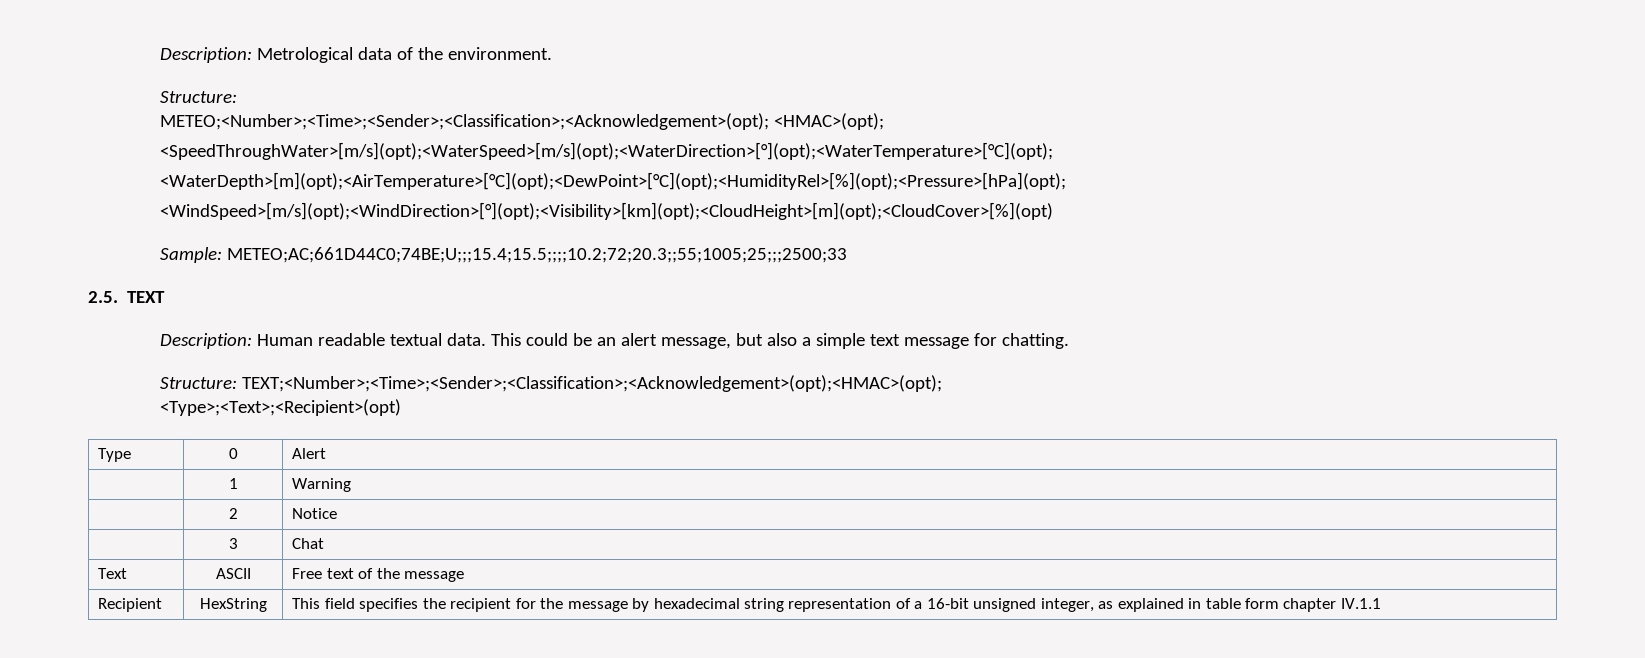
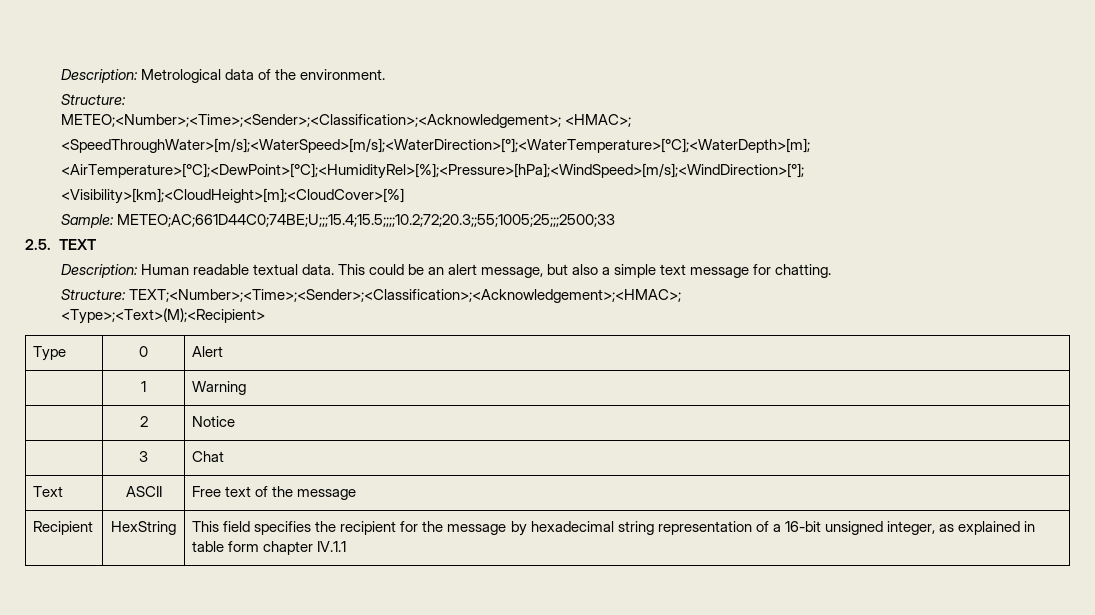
[159,113,884,130] [159,142,1053,160] [159,172,1066,190] [159,202,1053,220] METEO;<Number>;<Time>;<Sender>;<Classification>;<Acknowledgement>(opt); <HMAC>(opt); // <SpeedThroughWater>[m/s](opt);<WaterSpeed>[m/s](opt);<WaterDirection>[°](opt);<WaterTemperature>[°C](opt); // <WaterDepth>[m](opt);<AirTemperature>[°C](opt);<DewPoint>[°C](opt);<HumidityRel>[%](opt);<Pressure>[hPa](opt); // <WindSpeed>[m/s](opt);<WindDirection>[°](opt);<Visibility>[km](opt);<CloudHeight>[m](opt);<CloudCover>[%](opt) -> [60,114,631,128] [60,138,810,153] [60,163,804,179] [60,188,404,204] METEO;<Number>;<Time>;<Sender>;<Classification>;<Acknowledgement>; <HMAC>; // <SpeedThroughWater>[m/s];<WaterSpeed>[m/s];<WaterDirection>[°];<WaterTemperature>[°C];<WaterDepth>[m]; // <AirTemperature>[°C];<DewPoint>[°C];<HumidityRel>[%];<Pressure>[hPa];<WindSpeed>[m/s];<WindDirection>[°]; // <Visibility>[km];<CloudHeight>[m];<CloudCover>[%]
[241,375,942,392] [159,399,401,416] TEXT;<Number>;<Time>;<Sender>;<Classification>;<Acknowledgement>(opt);<HMAC>(opt); // <Type>;<Text>;<Recipient>(opt) -> [128,289,681,303] [60,308,265,324] TEXT;<Number>;<Time>;<Sender>;<Classification>;<Acknowledgement>;<HMAC>; // <Type>;<Text>(M);<Recipient>

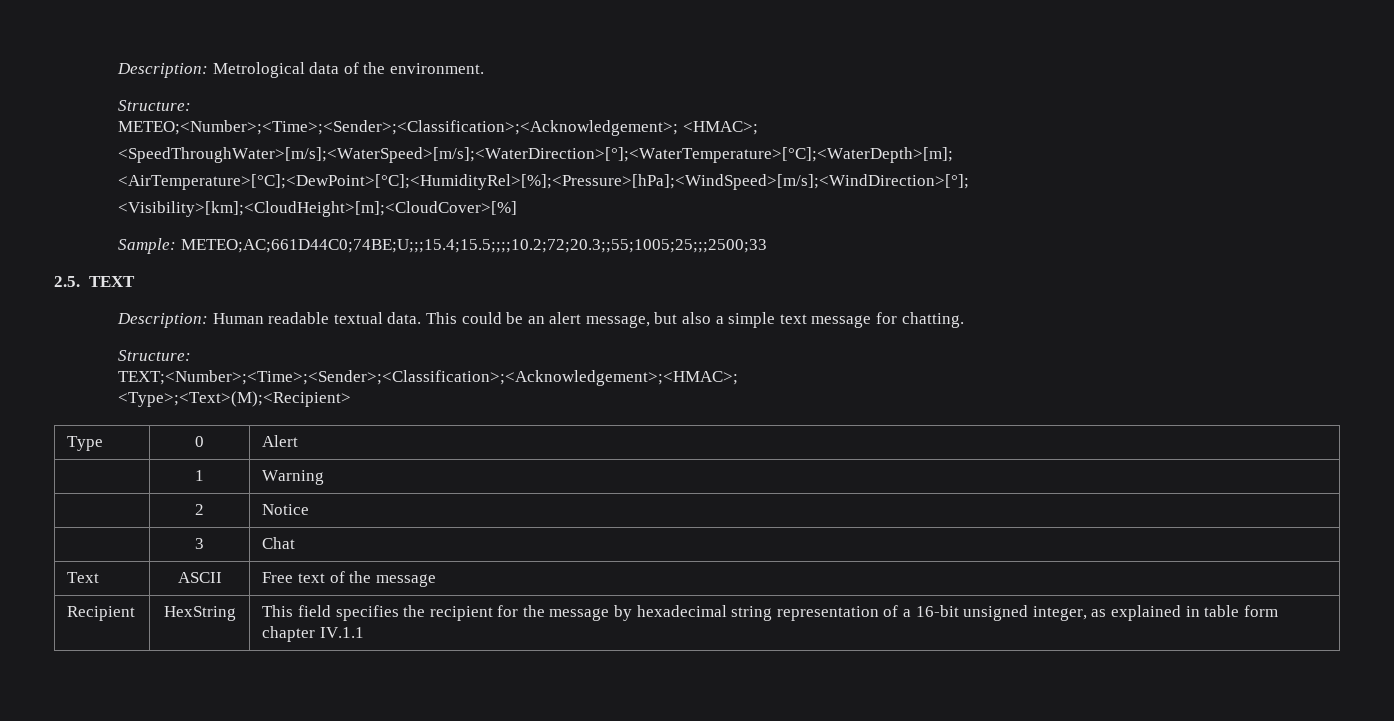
(126, 294) none -> (191, 355) //

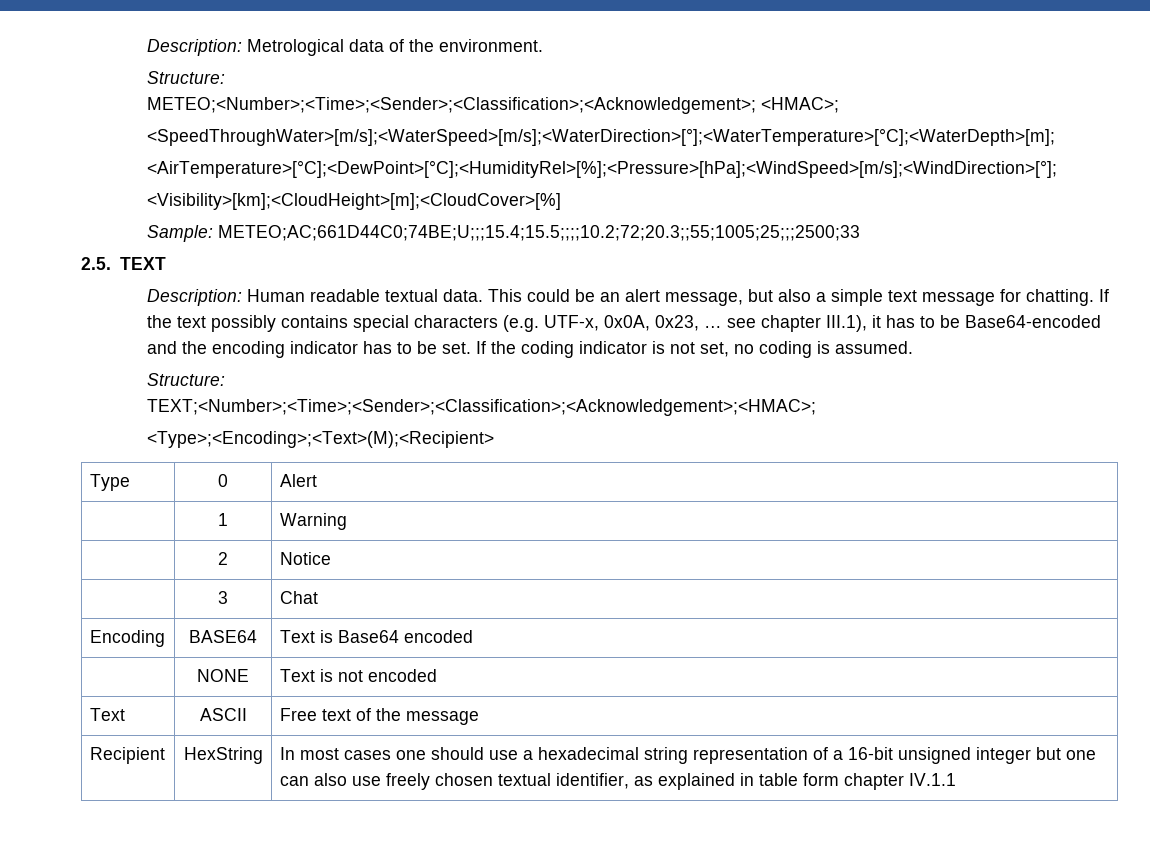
(964, 320) none -> [1098,289,1109,302] [146,315,1101,332] [146,341,913,358] If the text possibly contains special characters (e.g. UTF-x, 0x0A, 0x23, … see chapter III.1), it has to be Base64-encoded and the encoding indicator has to be set. If the coding indicator is not set, no coding is assumed.
[117,391,351,407] <Type>;<Text>(M);<Recipient> -> [146,431,494,448] <Type>;<Encoding>;<Text>(M);<Recipient>
(296, 543) none -> [89,630,165,647] [189,630,257,643] [279,630,473,643] [197,669,249,682] [279,669,437,682] // Encoding | BASE64 | Text is Base64 encoded // | NONE | Text is not encoded
[262,605,633,621] This field specifies the recipient for the message by -> [279,747,533,760] In most cases one should use a
[1032,606,1087,621] integer, -> [975,747,1096,764] [279,773,629,790] integer but one can also use freely chosen textual identifier,

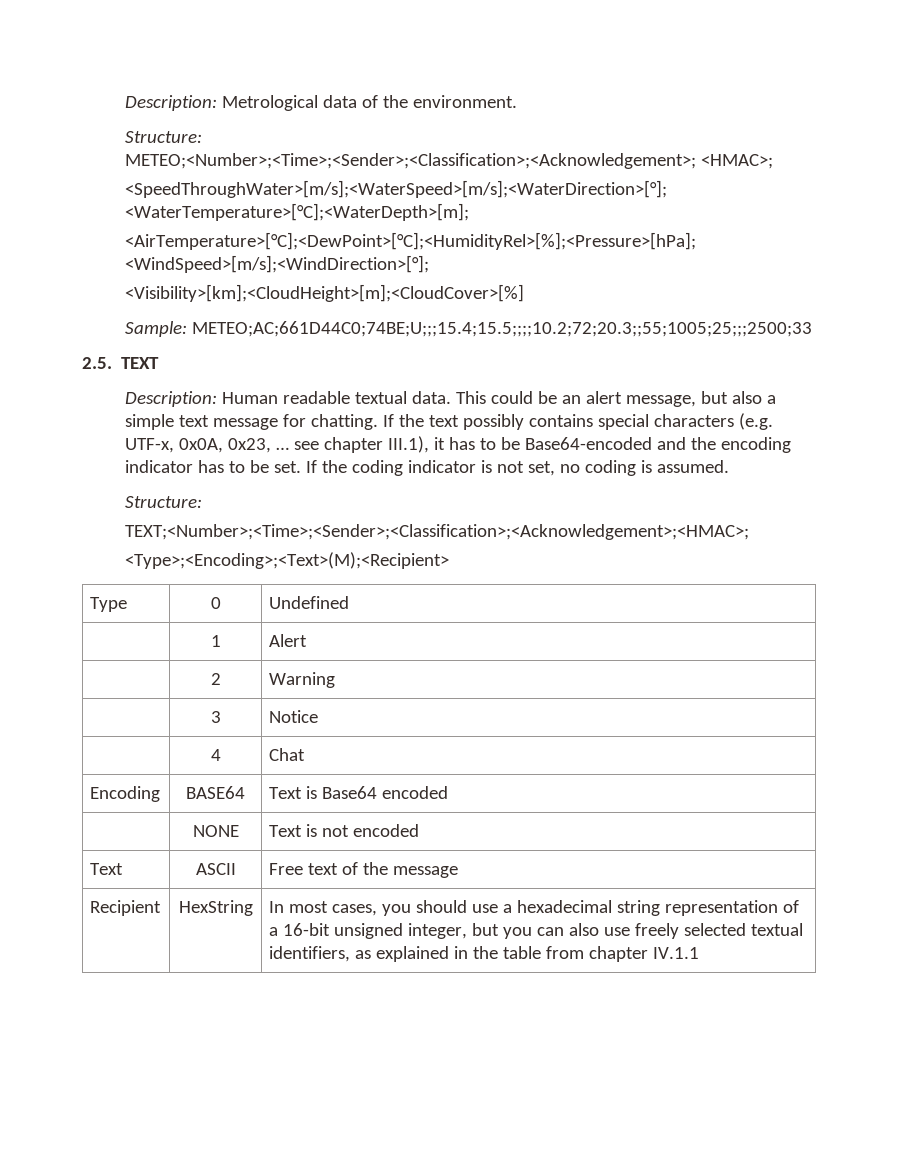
[279,474,317,487] [218,513,228,526] [279,513,347,530] Alert // | 1 | Warning -> [269,596,350,609] [210,635,221,647] [269,634,308,647] Undefined // | 1 | Alert
(228, 558) none -> [269,672,336,688] [210,711,221,723] | Warning // | 3
[218,591,228,604] 3 -> [210,749,221,761] 4
[343,750,426,760] cases one -> [332,904,412,916] cases, you
[975,747,1096,764] integer but one -> [408,923,533,939] integer, but you
[434,773,839,790] chosen textual identifier, as explained in table form -> [684,923,804,936] [269,946,585,962] selected textual identifiers, as explained in the table from

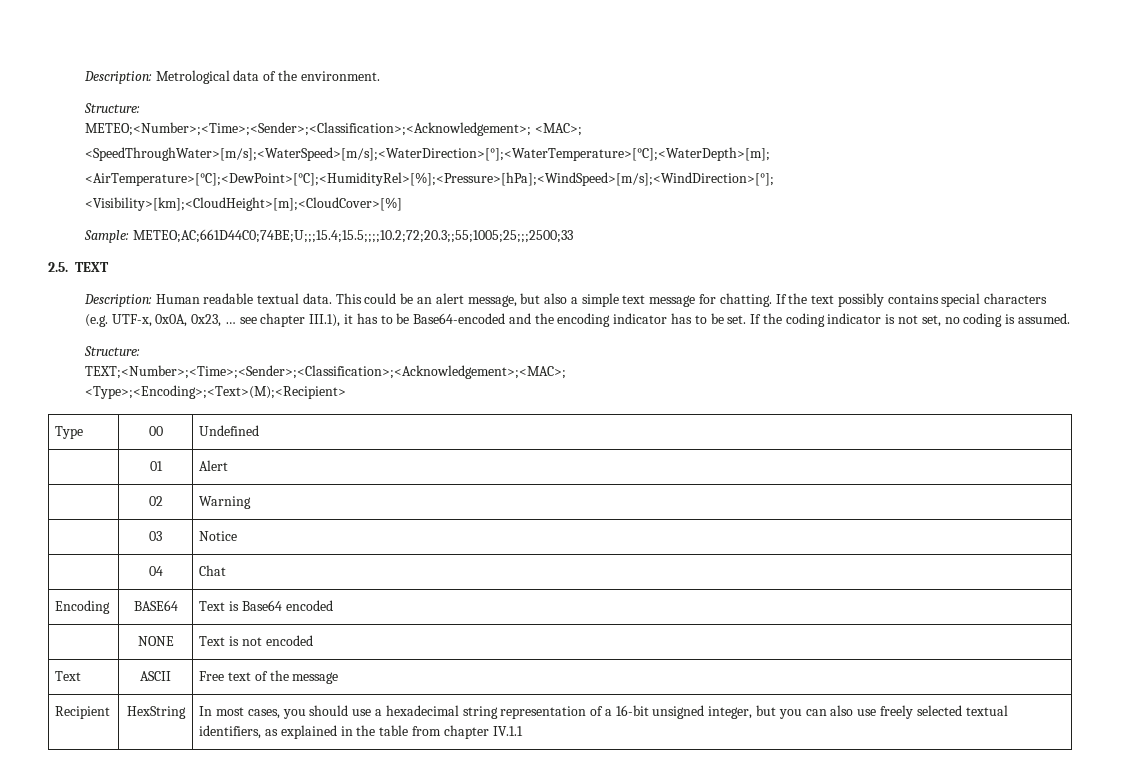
[701,154,774,169] <HMAC>; -> [534,123,582,136] <MAC>;
[125,524,750,540] TEXT;<Number>;<Time>;<Sender>;<Classification>;<Acknowledgement>;<HMAC>; -> [84,365,566,379] TEXT;<Number>;<Time>;<Sender>;<Classification>;<Acknowledgement>;<MAC>;
[210,597,221,609] 0 -> [148,426,163,436] 00
[210,635,221,647] 1 -> [149,461,163,471] 01
[210,673,221,685] 2 -> [148,496,163,506] 02
[210,711,221,723] 3 -> [149,531,162,541] 03
[210,749,221,761] 4 -> [148,566,163,576] 04

